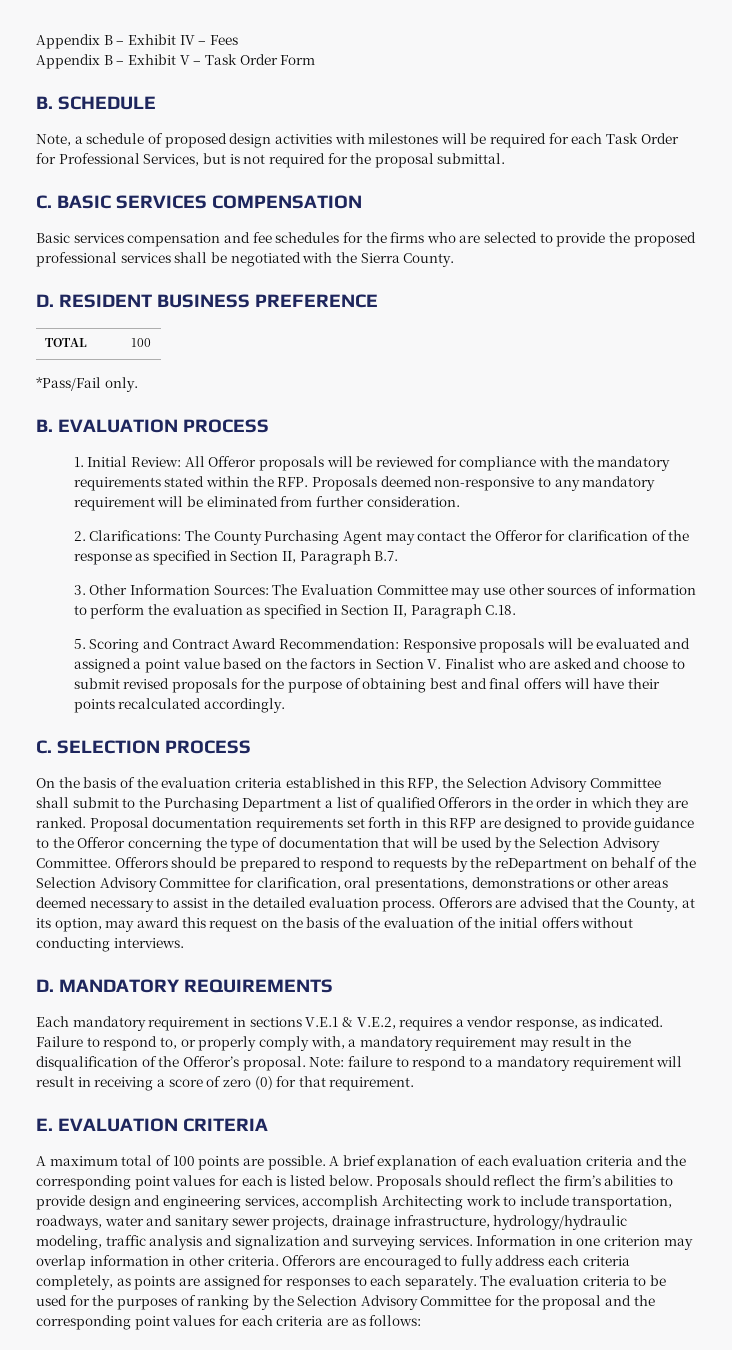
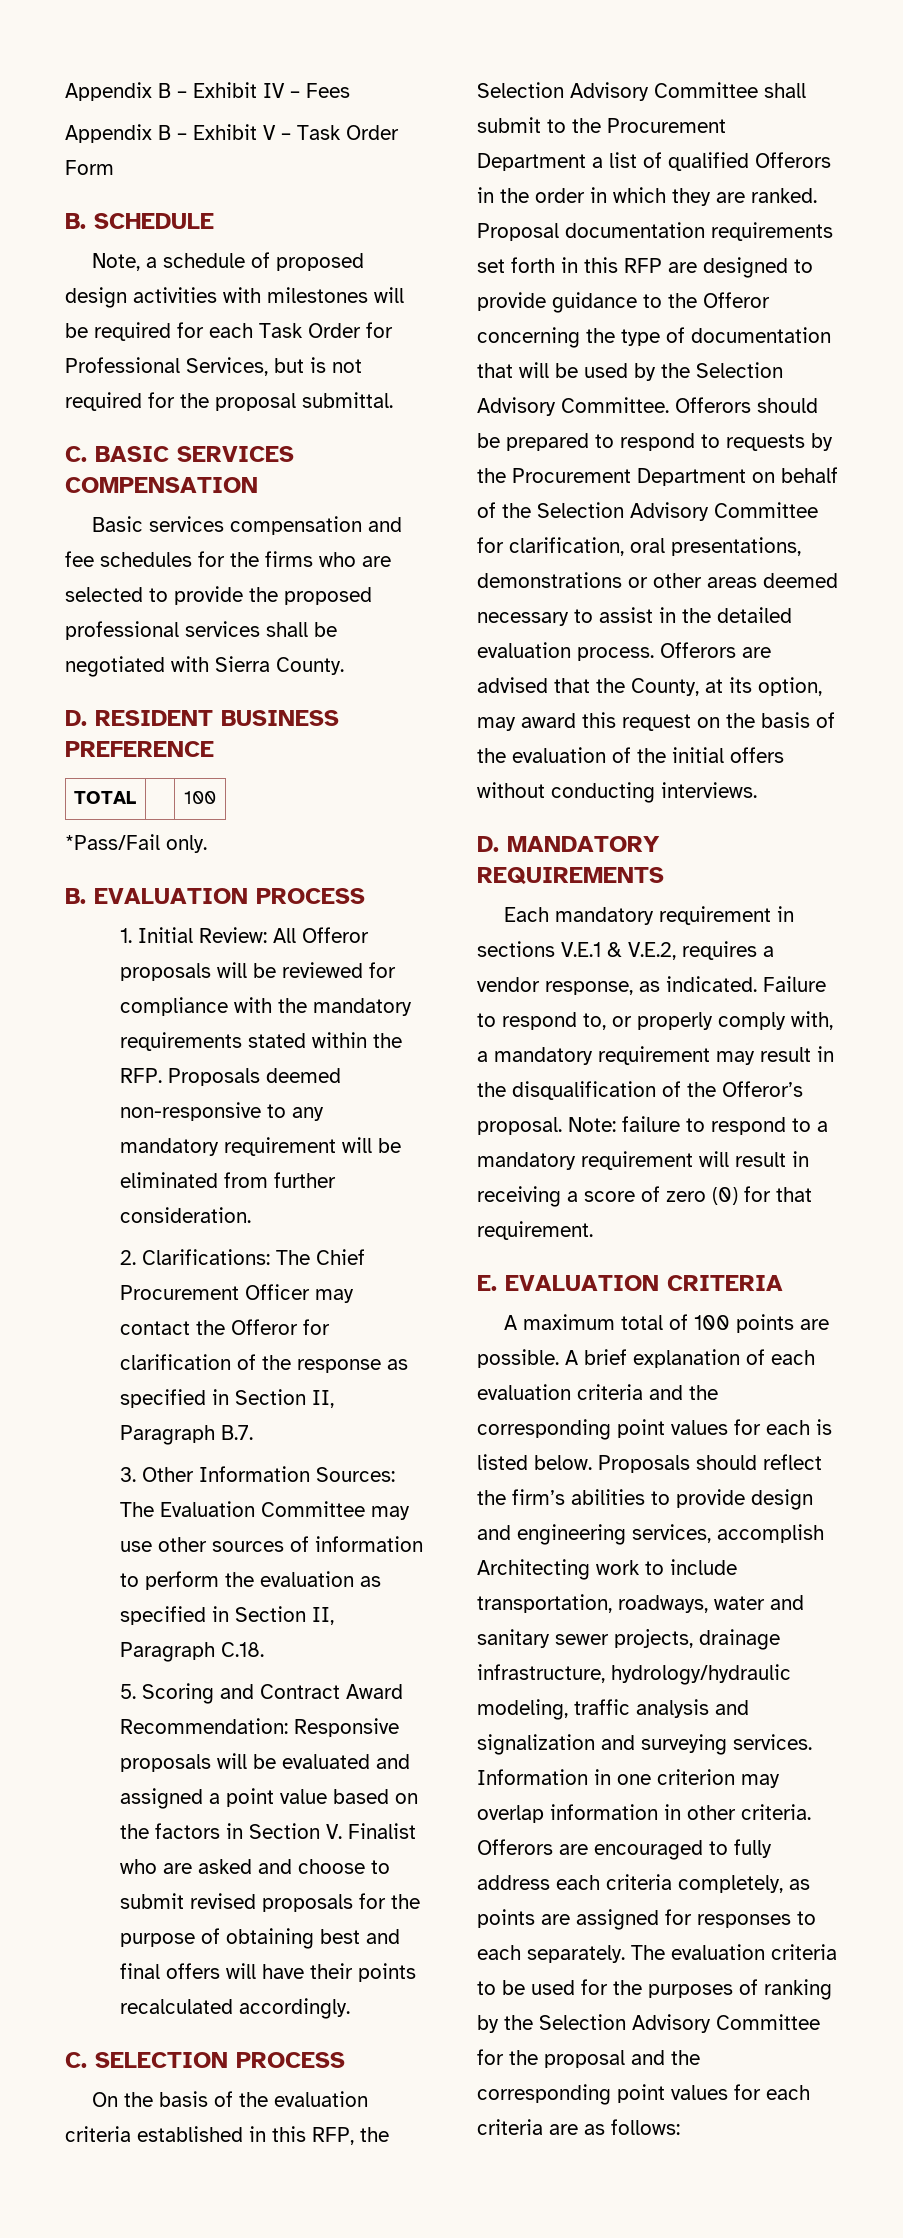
[335,252,357,263] the -> (209, 664) none
[213,530,383,545] County Purchasing Agent -> [316,1249,366,1265] [120,1284,311,1300] Chief Procurement Officer
[163,797,239,812] Purchasing -> [607,118,726,133] Procurement
[495,858,588,872] reDepartment -> [512,468,746,486] Procurement Department

